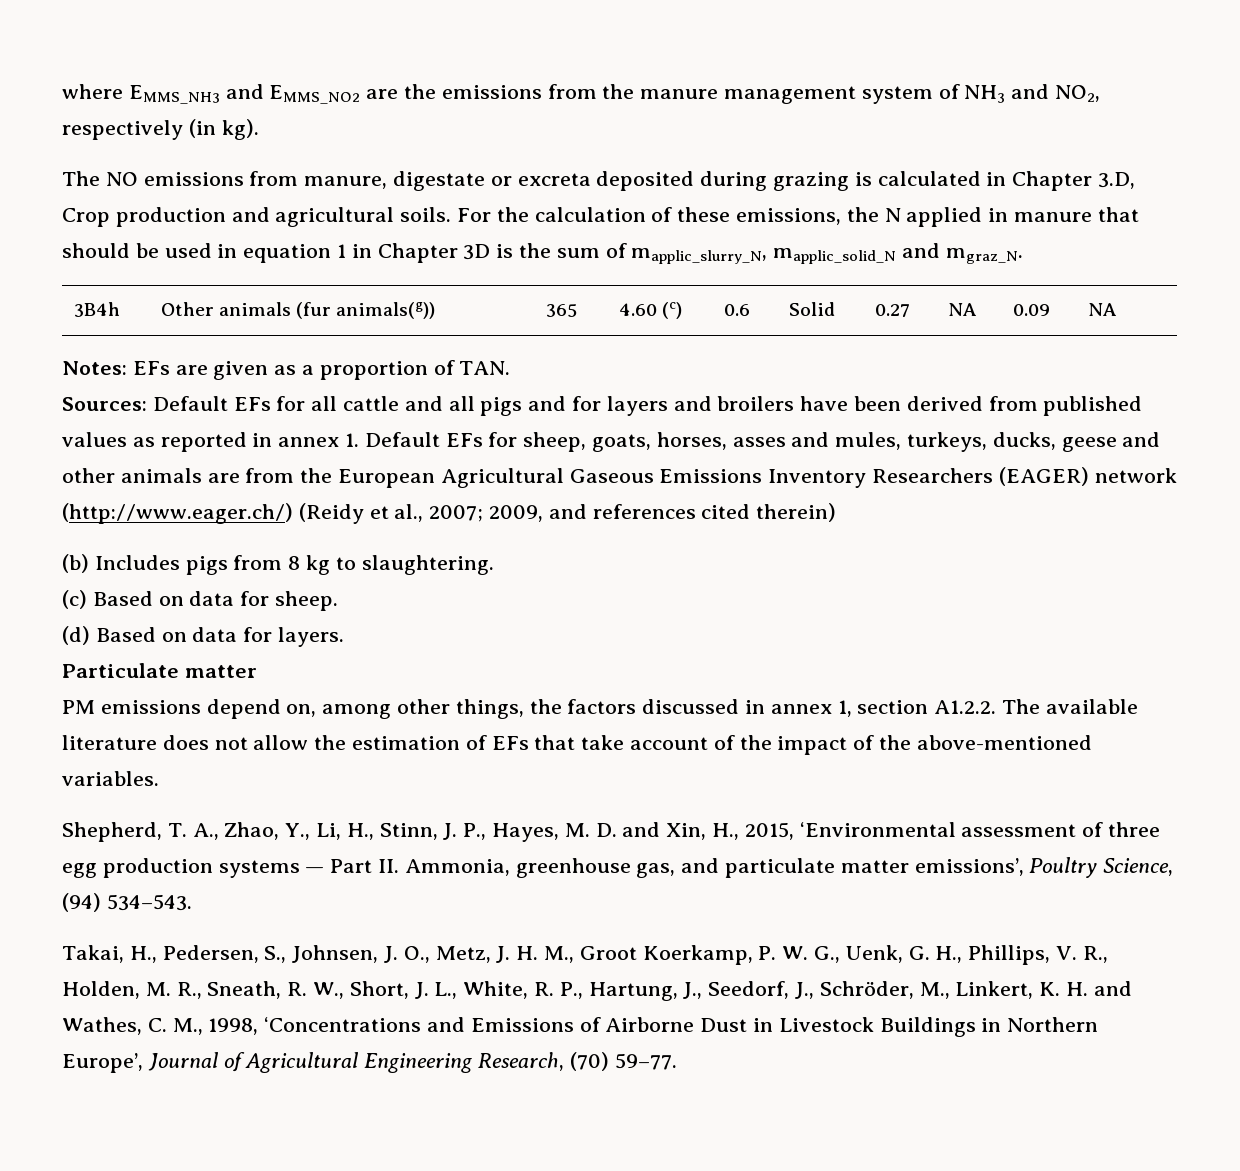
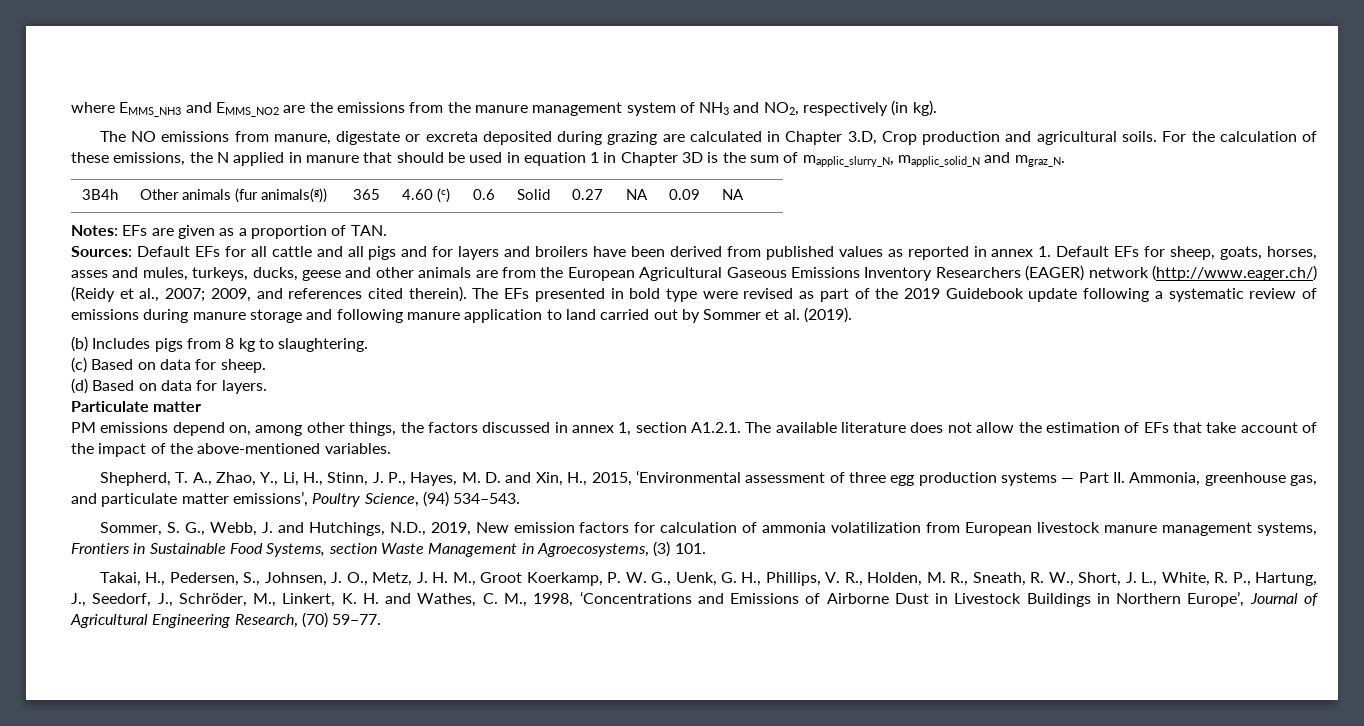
[854,172,872,186] is -> [662,134,685,142] are
[756,503,837,522] therein) -> [408,286,1317,302] [71,307,853,323] therein). The EFs presented in bold type were revised as part of the 2019 Guidebook update following a systematic review of emissions during manure storage and following manure application to land carried out by Sommer et al. (2019).
[934,700,997,714] A1.2.2. -> [691,422,741,433] A1.2.1.
(192, 902) none -> [99,522,1318,536] [71,541,706,557] // Sommer, S. G., Webb, J. and Hutchings, N.D., 2019, New emission factors for calculation of ammonia volatilization from European livestock manure management systems, Frontiers in Sustainable Food Systems, section Waste Management in Agroecosystems, (3) 101.

